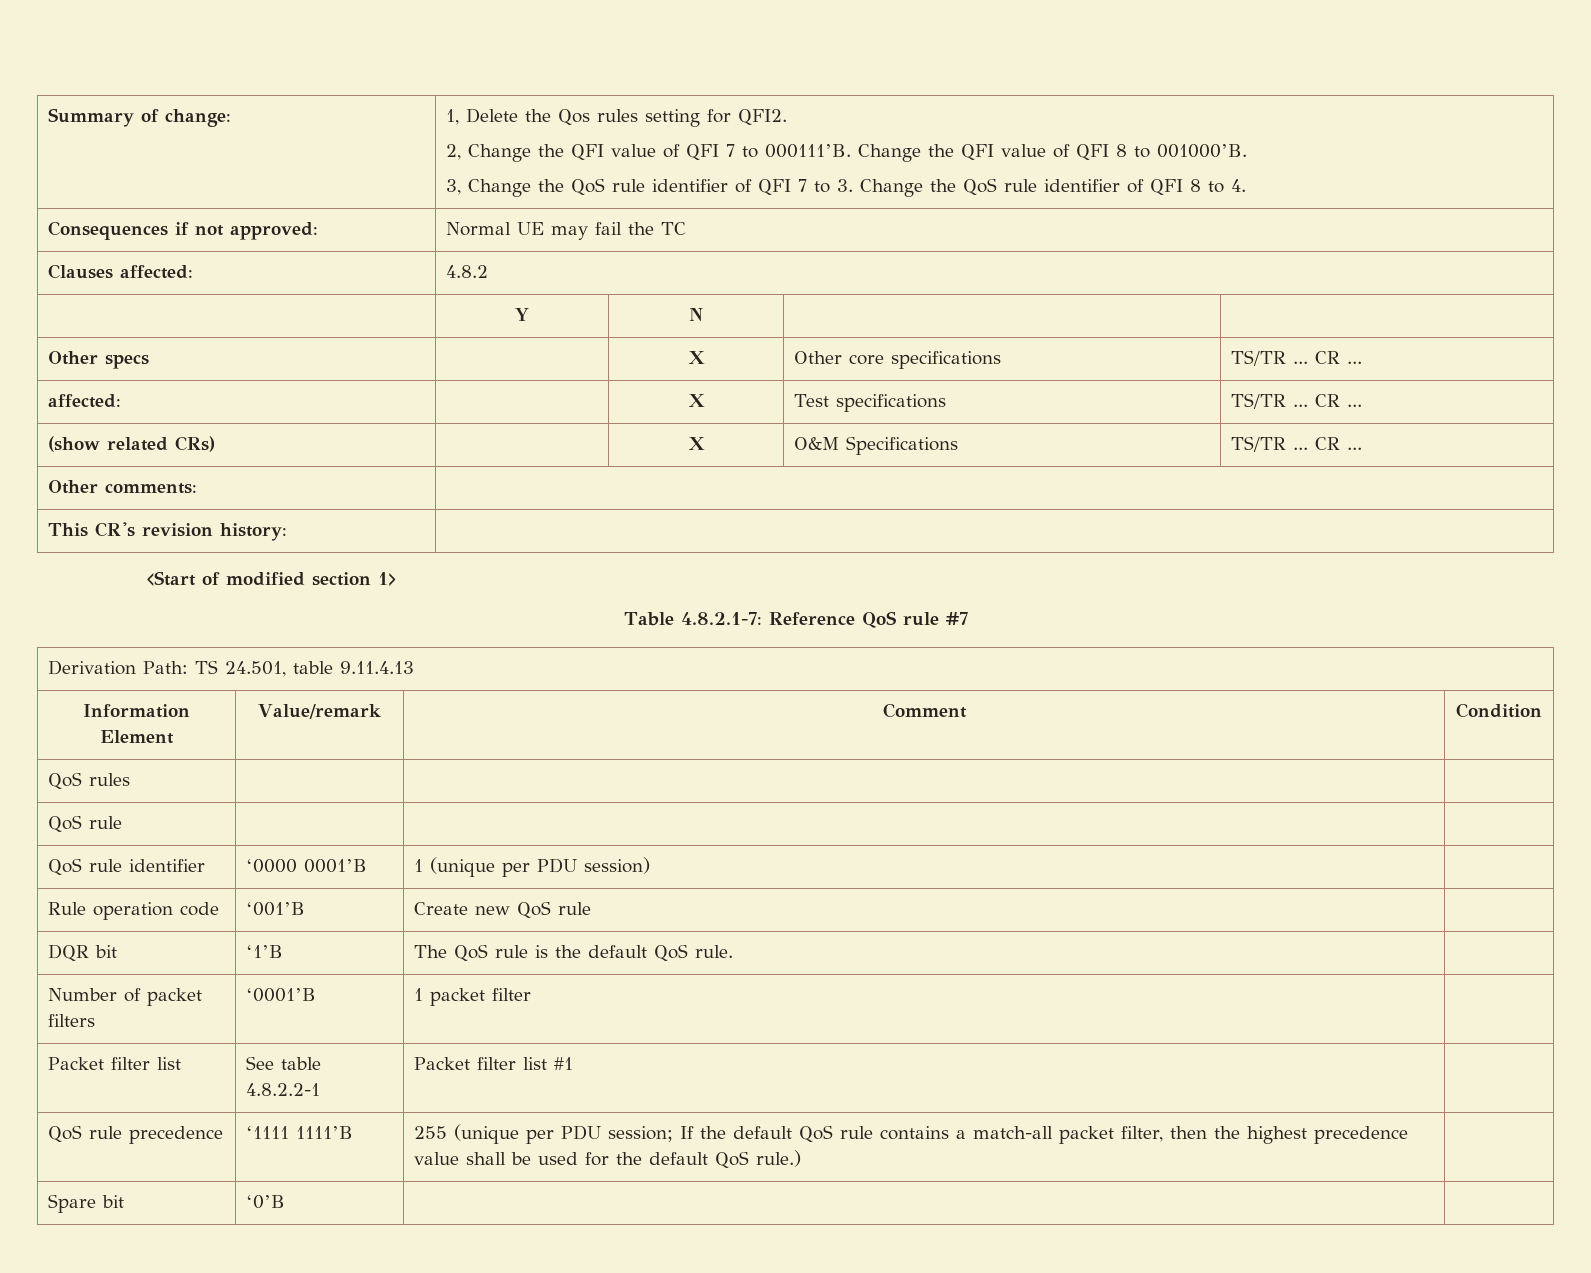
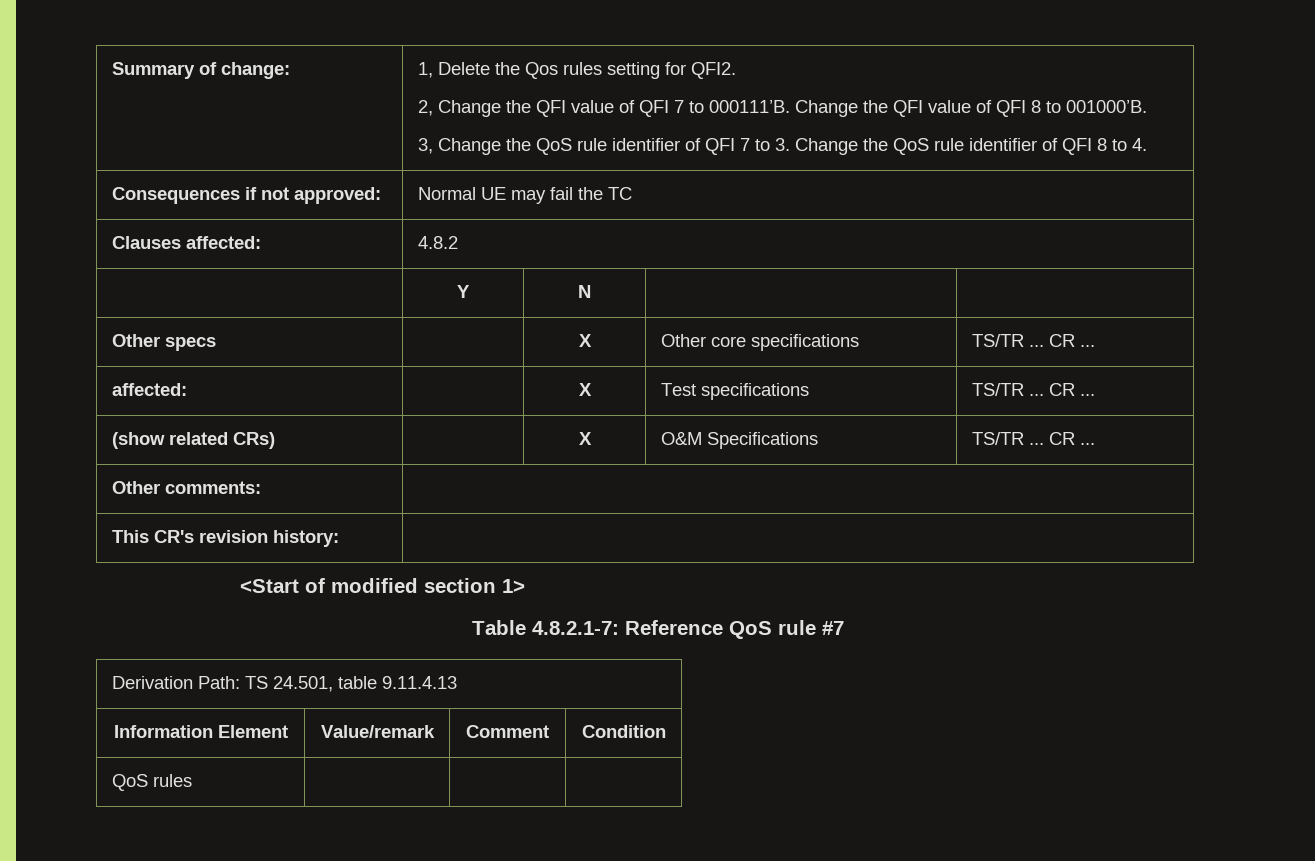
[47,815,122,833] [47,858,205,876] [245,859,367,873] [413,857,650,877] [47,902,219,920] [245,902,305,916] [413,901,591,919] [47,944,117,962] [245,945,283,958] [413,944,733,962] [47,988,202,1006] [47,1014,95,1027] [245,988,316,1002] [413,988,531,1006] [47,1057,181,1070] [245,1056,321,1070] [245,1083,320,1096] [413,1057,573,1070] [47,1125,223,1144] [245,1126,353,1139] [413,1124,1409,1144] [413,1150,801,1169] [47,1194,124,1213] [245,1195,285,1209] // QoS rule | | | // QoS rule identifier | ‘0000 0001’B | 1 (unique per PDU session) | // Rule operation code | ‘001’B | Create new QoS rule | // DQR bit | ‘1’B | The QoS rule is the default QoS rule. | // Number of packet filters | ‘0001’B | 1 packet filter | // Packet filter list | See table 4.8.2.2-1 | Packet filter list #1 | // QoS rule precedence | ‘1111 1111’B | 255 (unique per PDU session; If the default QoS rule contains a match-all packet filter, then the highest precedence value shall be used for the default QoS rule.) | // Spare bit | ‘0’B | | -> (192, 780) none

